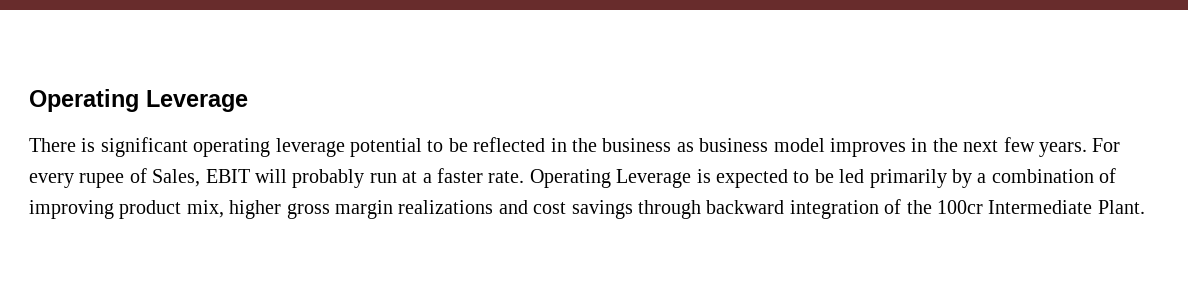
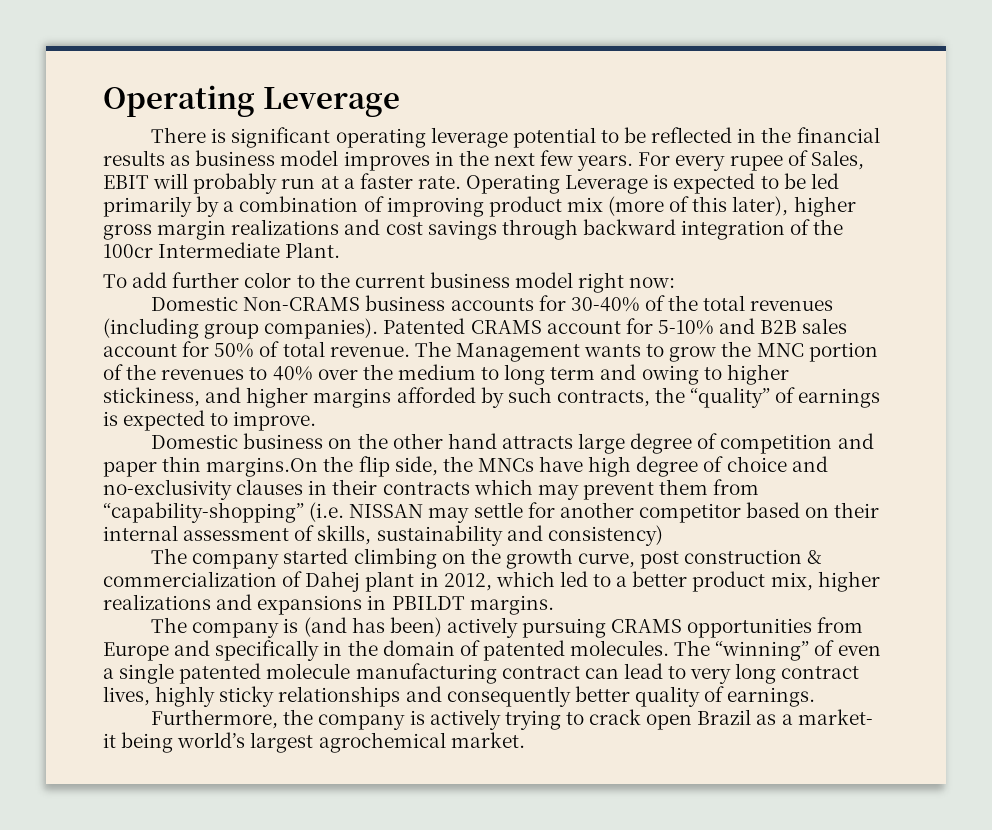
[602,138,672,152] business -> [796,127,880,143] [103,150,165,166] financial results
[186,200,224,218] mix, -> [566,196,789,216] mix (more of this later),
(1145, 207) none -> [103,272,676,293] [151,295,834,312] [103,318,848,339] [103,341,878,362] [103,364,789,385] [103,387,881,408] [103,410,317,431] [151,433,874,454] [103,456,828,477] [103,479,760,500] [103,502,880,523] [103,525,663,546] [151,548,823,569] [103,571,880,592] [103,594,554,615] [151,617,864,638] [103,640,881,661] [103,663,860,684] [103,686,816,707] [151,709,873,730] [103,732,525,753] // To add further color to the current business model right now: // Domestic Non-CRAMS business accounts for 30-40% of the total revenues (including group companies). Patented CRAMS account for 5-10% and B2B sales account for 50% of total revenue. The Management wants to grow the MNC portion of the revenues to 40% over the medium to long term and owing to higher stickiness, and higher margins afforded by such contracts, the “quality” of earnings is expected to improve. // Domestic business on the other hand attracts large degree of competition and paper thin margins.On the flip side, the MNCs have high degree of choice and no-exclusivity clauses in their contracts which may prevent them from “capability-shopping” (i.e. NISSAN may settle for another competitor based on their internal assessment of skills, sustainability and consistency) // The company started climbing on the growth curve, post construction & commercialization of Dahej plant in 2012, which led to a better product mix, higher realizations and expansions in PBILDT margins. // The company is (and has been) actively pursuing CRAMS opportunities from Europe and specifically in the domain of patented molecules. The “winning” of even a single patented molecule manufacturing contract can lead to very long contract lives, highly sticky relationships and consequently better quality of earnings. // Furthermore, the company is actively trying to crack open Brazil as a market- it being world’s largest agrochemical market.

